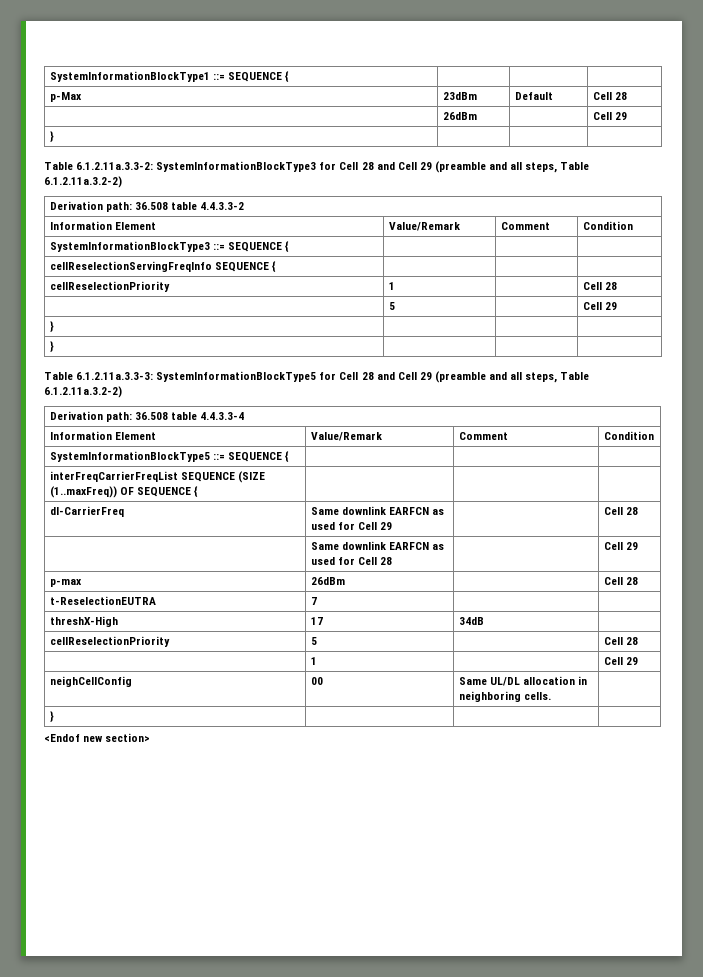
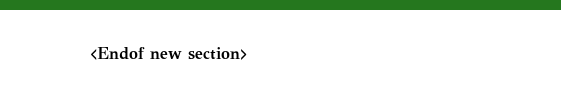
[49,71,290,82] [49,92,82,102] [442,92,477,100] [514,92,553,100] [592,92,627,100] [442,112,477,120] [592,112,627,120] [49,131,54,142] [44,161,590,173] [44,176,122,188] [49,201,245,212] [49,221,156,230] [388,222,460,231] [500,222,550,230] [582,221,633,230] [49,241,290,252] [49,261,276,272] [49,281,170,292] [388,282,395,290] [582,282,617,290] [388,302,395,310] [582,302,617,310] [49,321,54,332] [49,341,54,352] [44,371,590,383] [44,386,122,398] [49,411,245,422] [49,431,156,440] [310,432,382,441] [458,432,508,440] [603,431,654,440] [49,451,290,462] [49,471,265,483] [49,486,199,498] [49,506,124,517] [310,506,445,515] [310,522,393,530] [603,507,638,515] [310,541,445,550] [310,557,393,565] [603,542,638,550] [49,579,82,587] [310,577,345,585] [603,577,638,585] [49,596,156,605] [310,597,317,605] [49,616,118,627] [310,617,323,625] [458,617,484,625] [49,636,170,647] [310,637,317,645] [603,637,638,645] [310,657,317,665] [603,657,638,665] [49,676,132,687] [310,677,323,685] [458,676,588,686] [458,691,551,702] [49,711,54,722] SystemInformationBlockType1 ::= SEQUENCE { | | | // p-Max | 23dBm | Default | Cell 28 // | 26dBm | | Cell 29 // } | | | // Table 6.1.2.11a.3.3-2: SystemInformationBlockType3 for Cell 28 and Cell 29 (preamble and all steps, Table 6.1.2.11a.3.2-2) // Derivation path: 36.508 table 4.4.3.3-2 // Information Element | Value/Remark | Comment | Condition // SystemInformationBlockType3 ::= SEQUENCE { | | | // cellReselectionServingFreqInfo SEQUENCE { | | | // cellReselectionPriority | 1 | | Cell 28 // | 5 | | Cell 29 // } | | | // } | | | // Table 6.1.2.11a.3.3-3: SystemInformationBlockType5 for Cell 28 and Cell 29 (preamble and all steps, Table 6.1.2.11a.3.2-2) // Derivation path: 36.508 table 4.4.3.3-4 // Information Element | Value/Remark | Comment | Condition // SystemInformationBlockType5 ::= SEQUENCE { | | | // interFreqCarrierFreqList SEQUENCE (SIZE (1..maxFreq)) OF SEQUENCE { | | | // dl-CarrierFreq | Same downlink EARFCN as used for Cell 29 | | Cell 28 // | Same downlink EARFCN as used for Cell 28 | | Cell 29 // p-max | 26dBm | | Cell 28 // t-ReselectionEUTRA | 7 | | // threshX-High | 17 | 34dB | // cellReselectionPriority | 5 | | Cell 28 // | 1 | | Cell 29 // neighCellConfig | 00 | Same UL/DL allocation in neighboring cells. | // } | | | // -> (89, 53) none

